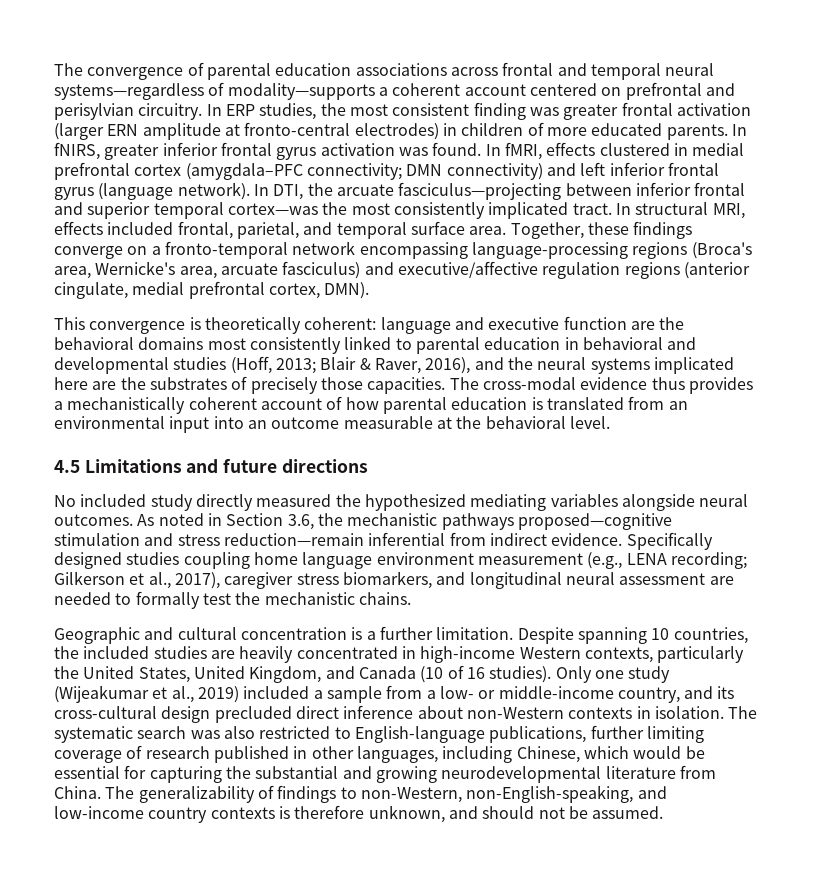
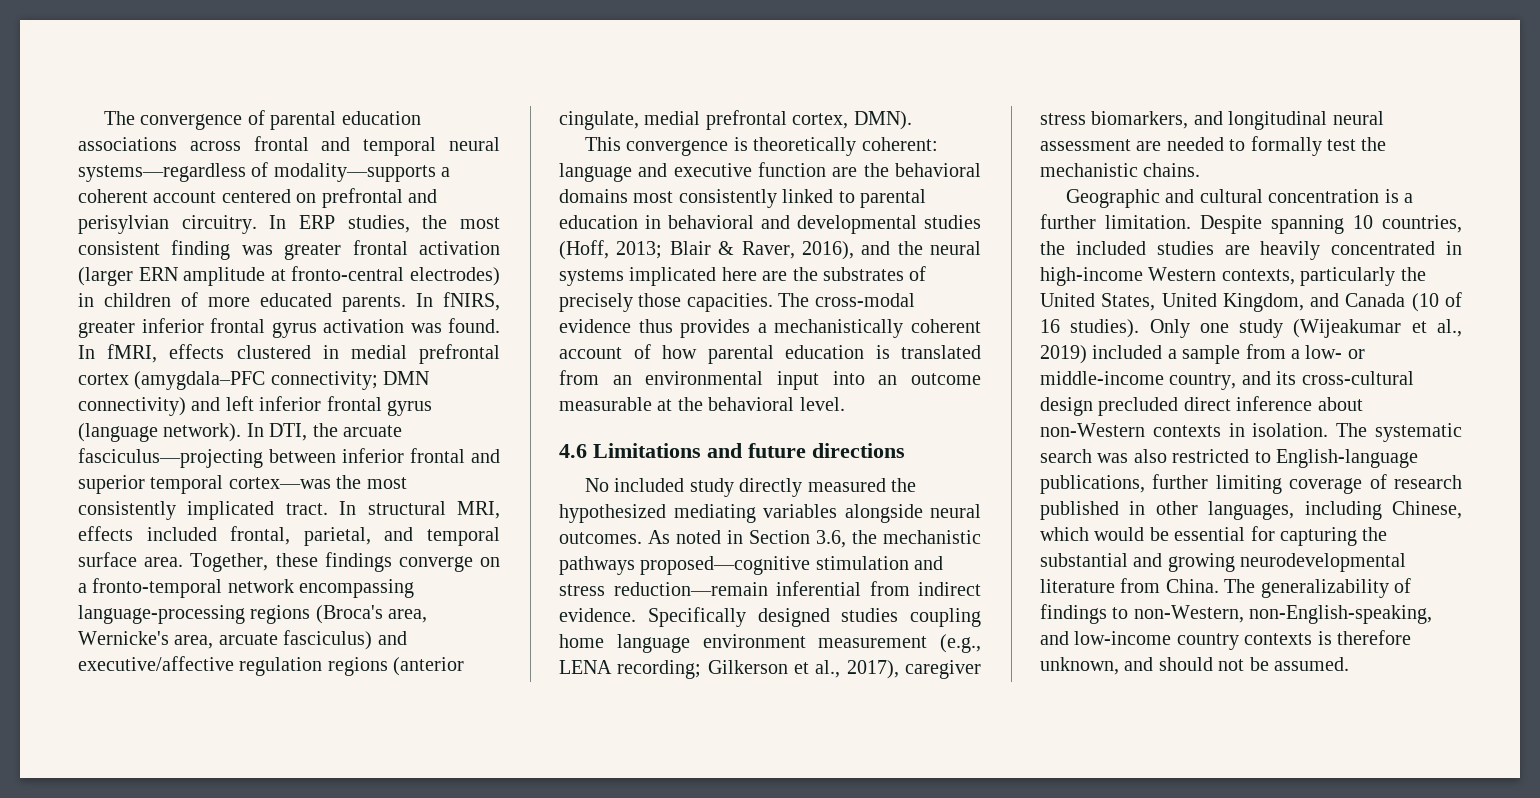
[54,460,80,473] 4.5 -> [559,444,587,458] 4.6

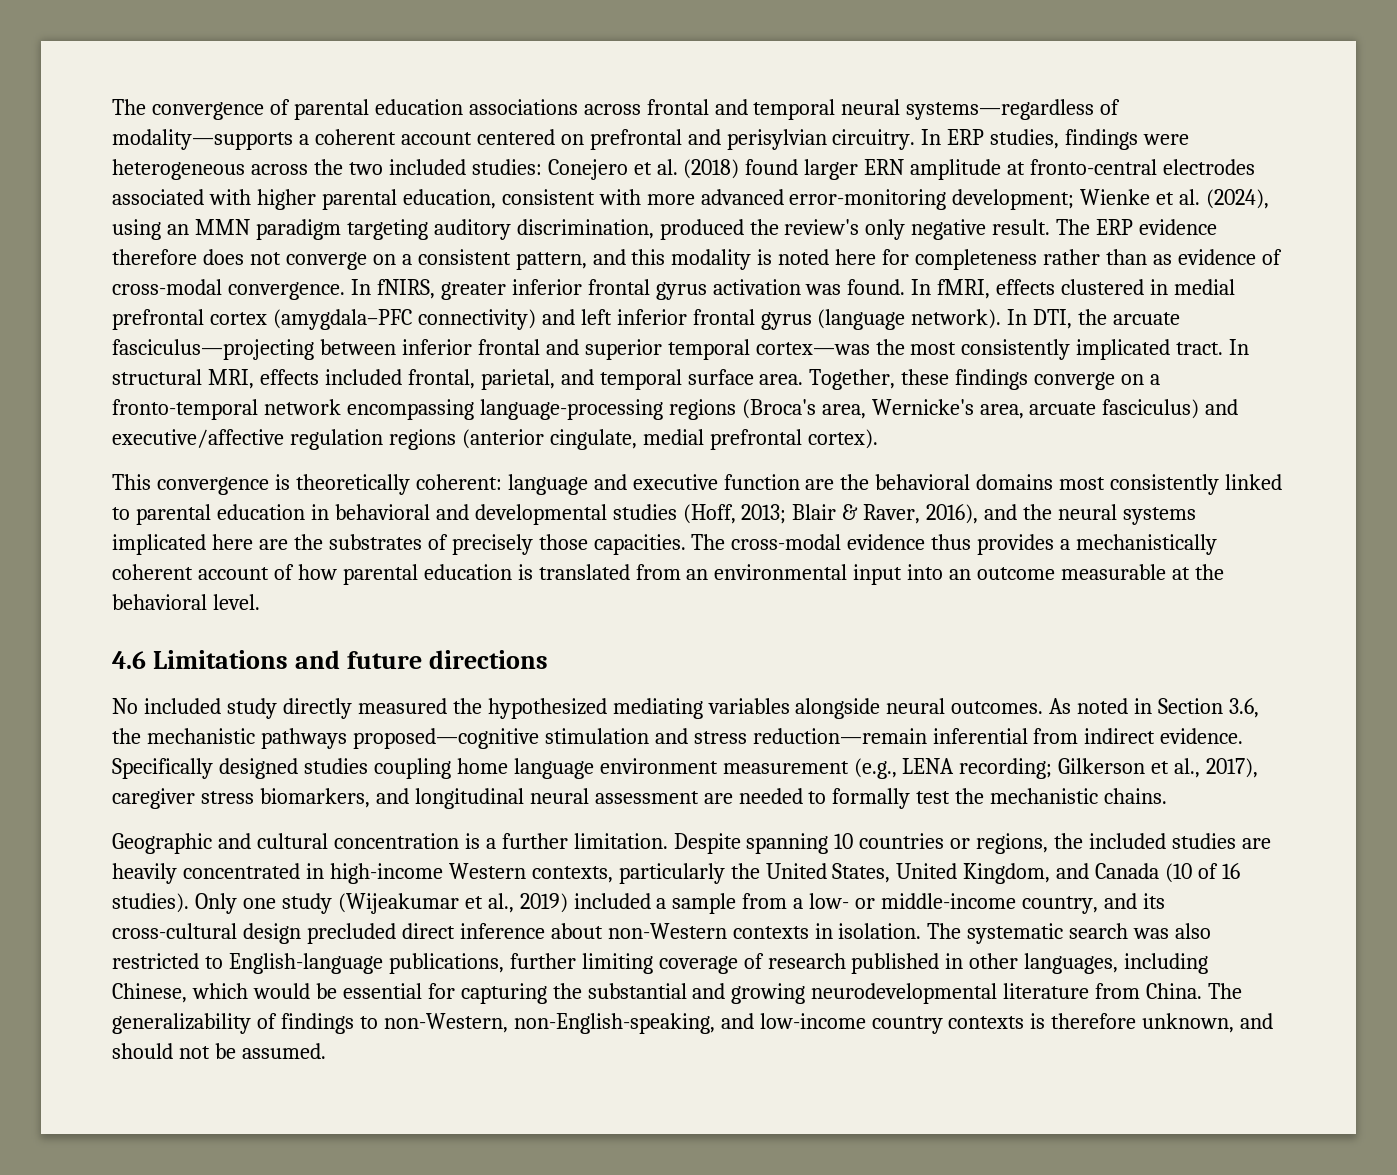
[422,215,501,229] [78,240,500,260] [78,266,500,286] [78,292,406,312] the most consistent finding was greater frontal activation (larger ERN amplitude at fronto-central electrodes) in children of more educated parents. -> [1065,129,1190,150] [112,159,1256,180] [112,189,1270,210] [112,219,1218,240] [112,249,1282,270] [112,279,345,300] findings were heterogeneous across the two included studies: Conejero et al. (2018) found larger ERN amplitude at fronto-central electrodes associated with higher parental education, consistent with more advanced error-monitoring development; Wienke et al. (2024), using an MMN paradigm targeting auditory discrimination, produced the review's only negative result. The ERP evidence therefore does not converge on a consistent pattern, and this modality is noted here for completeness rather than as evidence of cross-modal convergence.
[270,371,430,390] connectivity; DMN -> (412, 319) none
[792,111,912,130] cortex, DMN). -> [807,429,878,449] cortex).
[1382,215,1462,233] countries, -> [859,833,1049,854] countries or regions,

